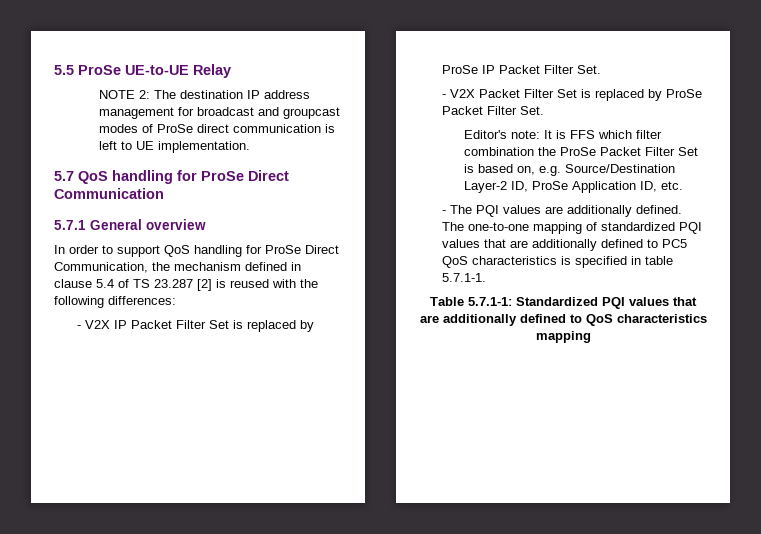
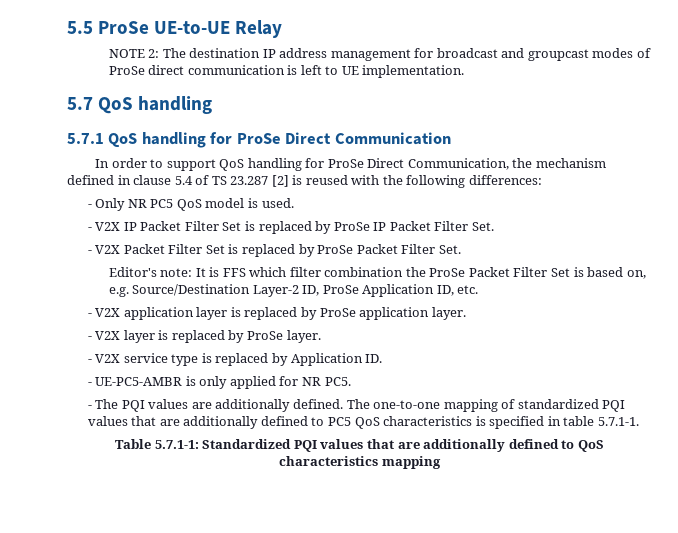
(173, 177) none -> [67,132,206,148] // 5.7.1 QoS handling
[54,219,206,230] // 5.7.1 General overview -> (451, 138) none
(176, 300) none -> [87,198,294,211] // - Only NR PC5 QoS model is used.
(684, 185) none -> [87,307,466,320] [87,330,321,343] [87,353,383,366] [87,376,351,389] // - V2X application layer is replaced by ProSe application layer. // - V2X layer is replaced by ProSe layer. // - V2X service type is replaced by Application ID. // - UE-PC5-AMBR is only applied for NR PC5.

